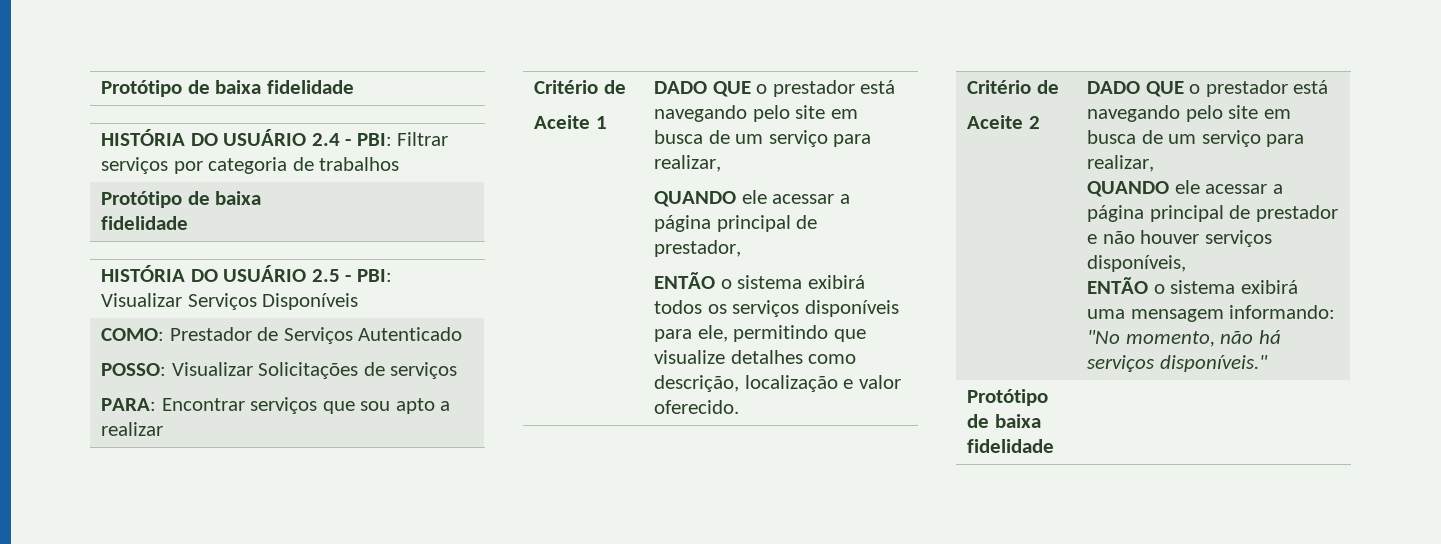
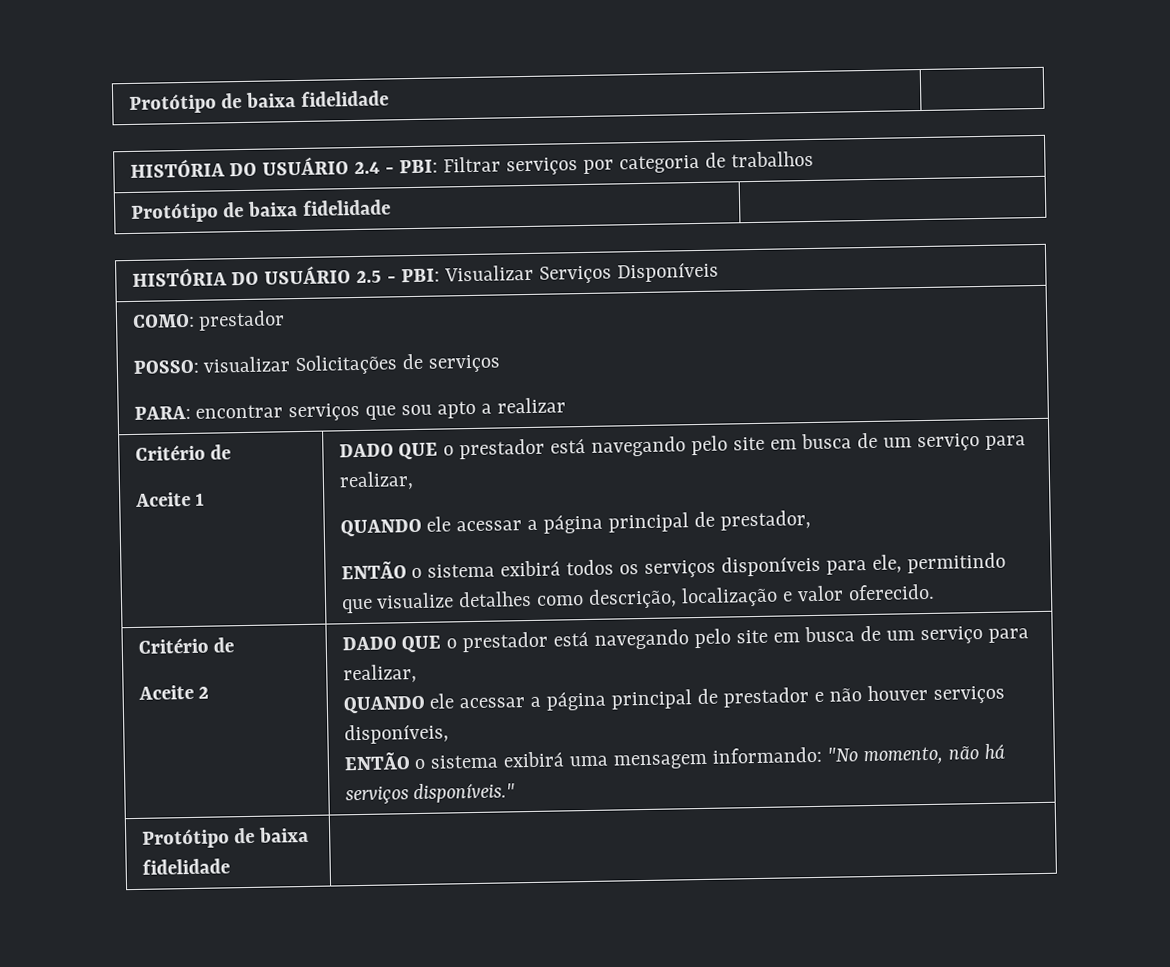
[169,327,463,344] Prestador de Serviços Autenticado -> [198,310,286,331] prestador
[171,362,253,376] Visualizar -> [203,356,291,373] visualizar
[161,398,245,411] Encontrar -> [195,404,284,419] encontrar

